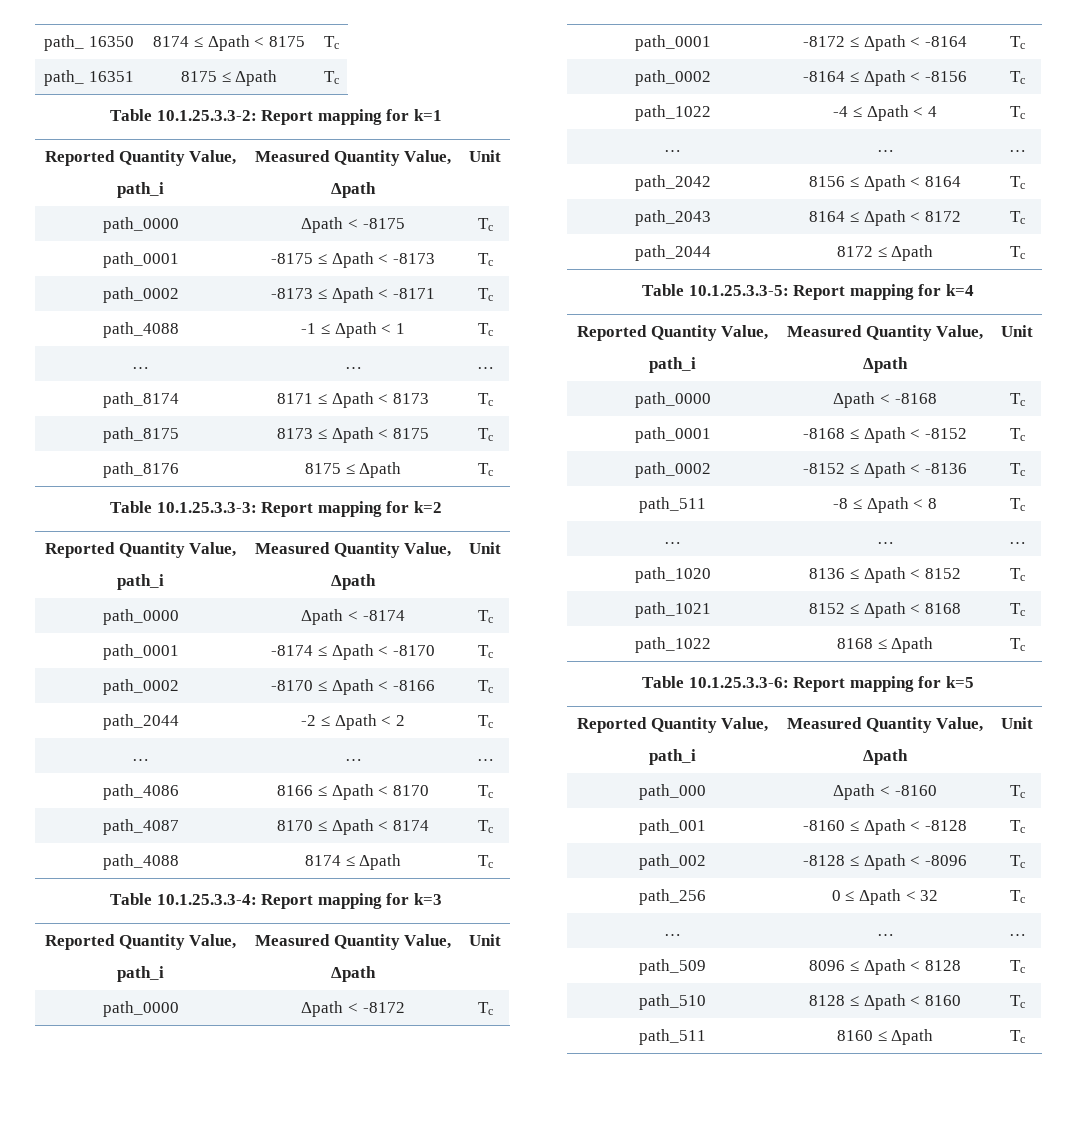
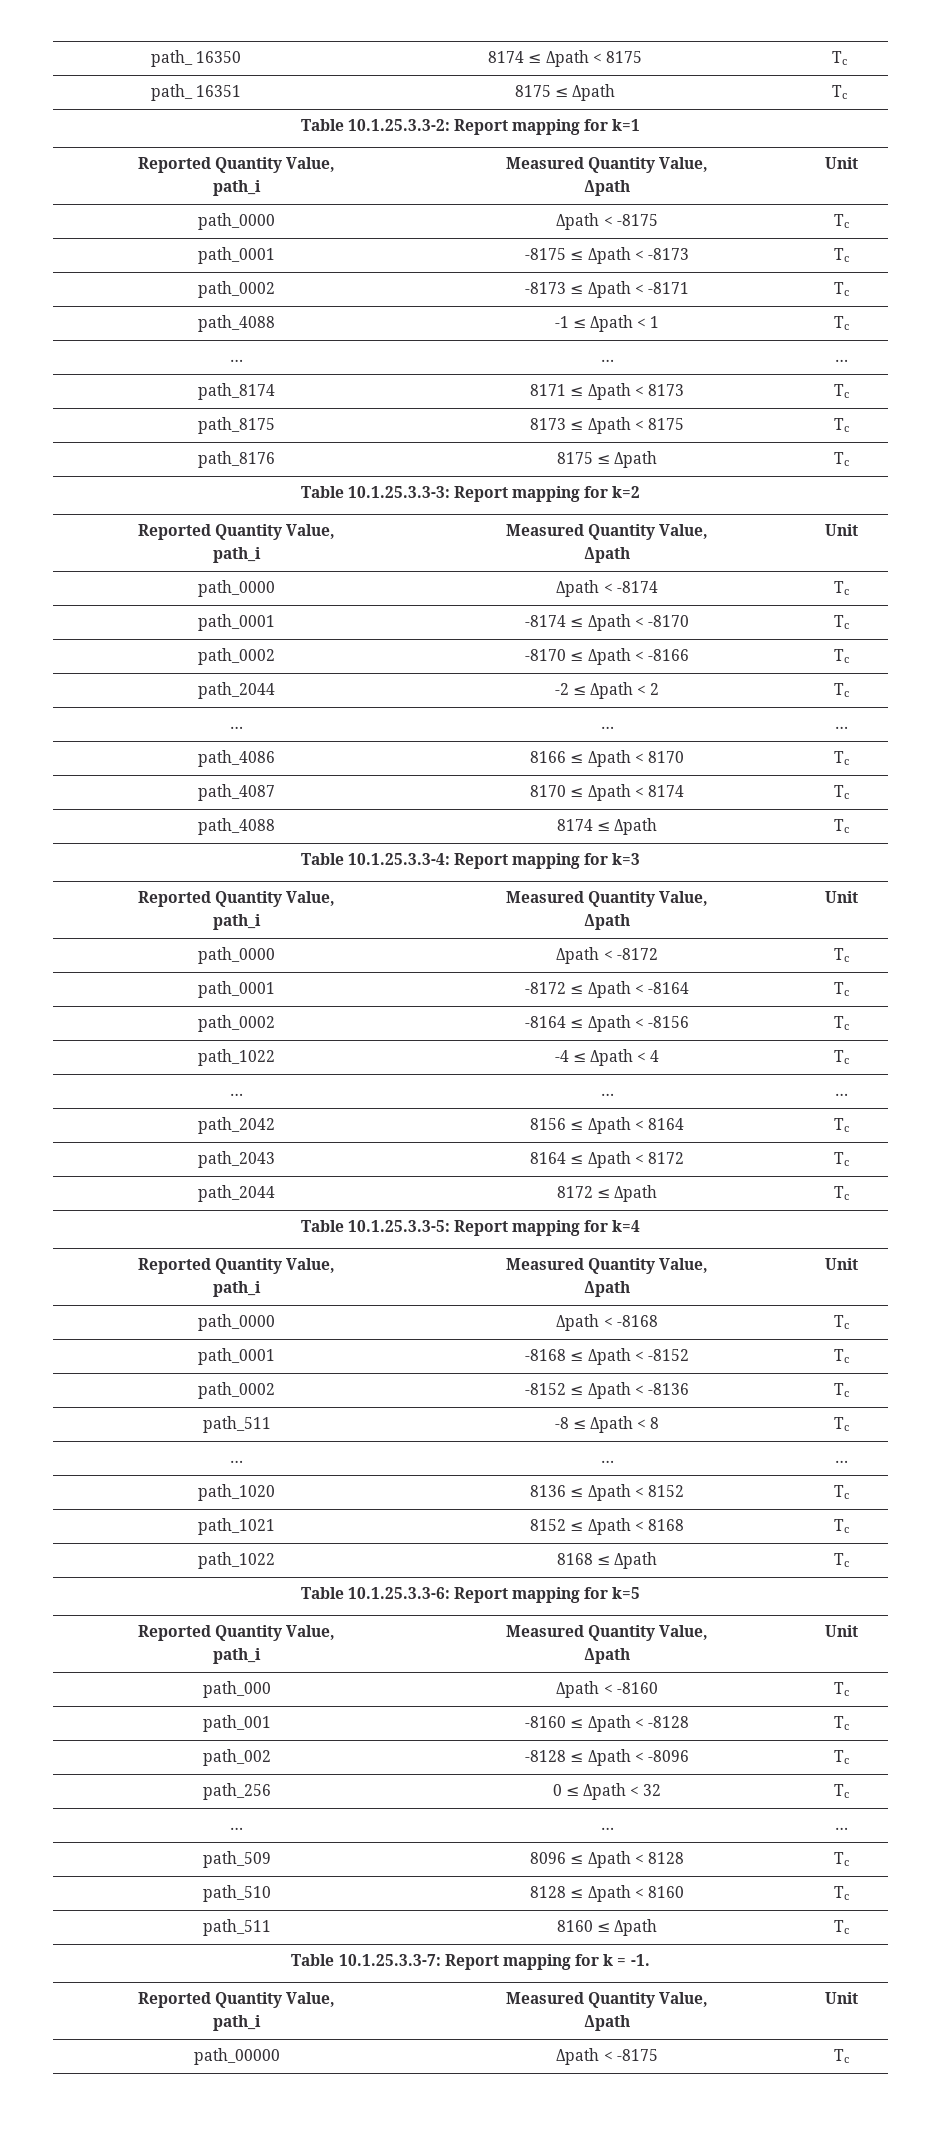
(1025, 1036) none -> [291,1954,650,1970] [137,1992,336,2008] [213,2015,261,2031] [505,1992,709,2008] [584,2015,630,2031] [824,1992,858,2004] [193,2048,280,2065] [556,2048,658,2065] [833,2049,849,2063] // Table 10.1.25.3.3-7: Report mapping for k = -1. // Reported Quantity Value, // path_i | Measured Quantity Value, // Δpath | Unit // path_00000 | Δpath < -8175 | Tc

